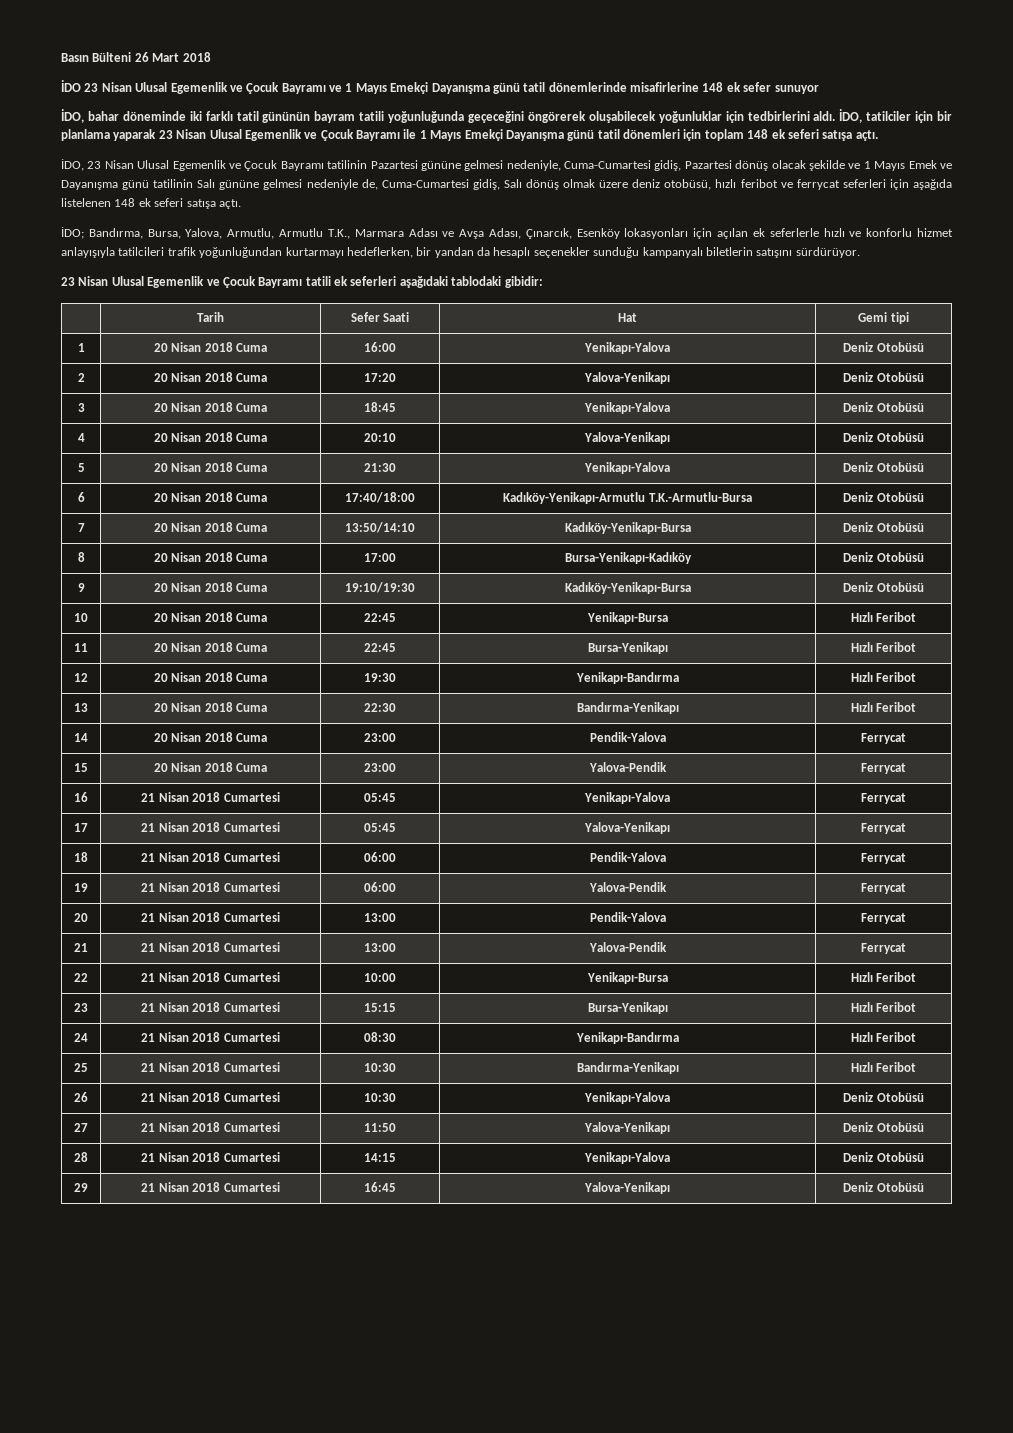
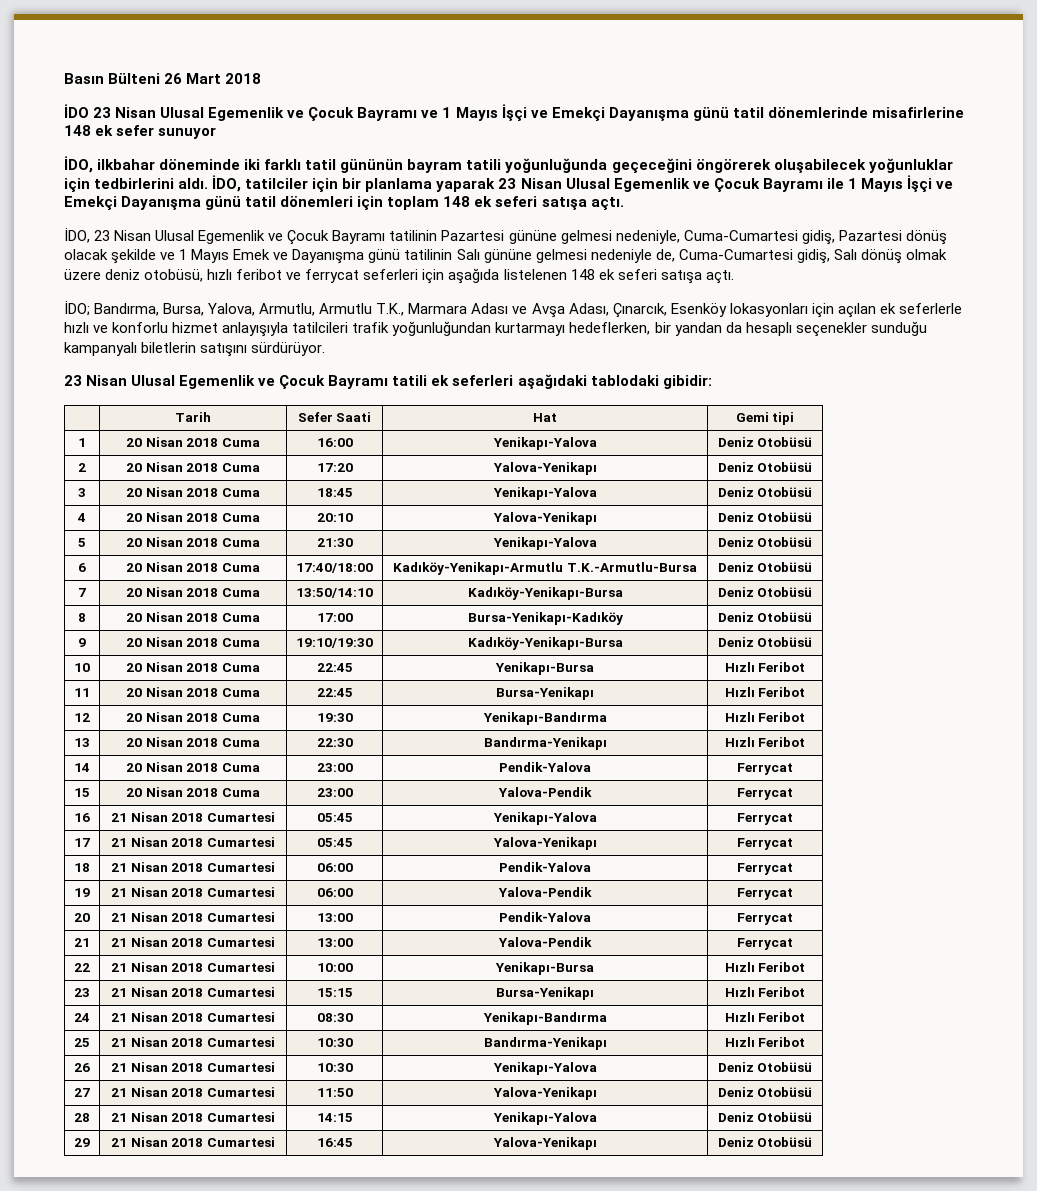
(387, 88) none -> [501,104,548,121] İşçi ve
[87,111,119,121] bahar -> [97,159,156,170] ilkbahar
(462, 135) none -> [906,175,953,192] İşçi ve

